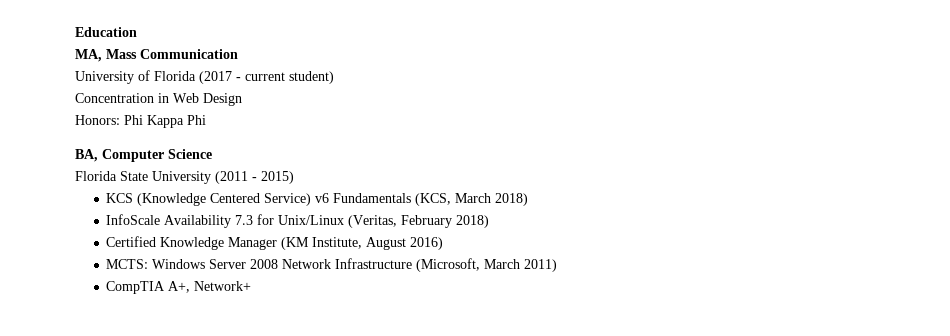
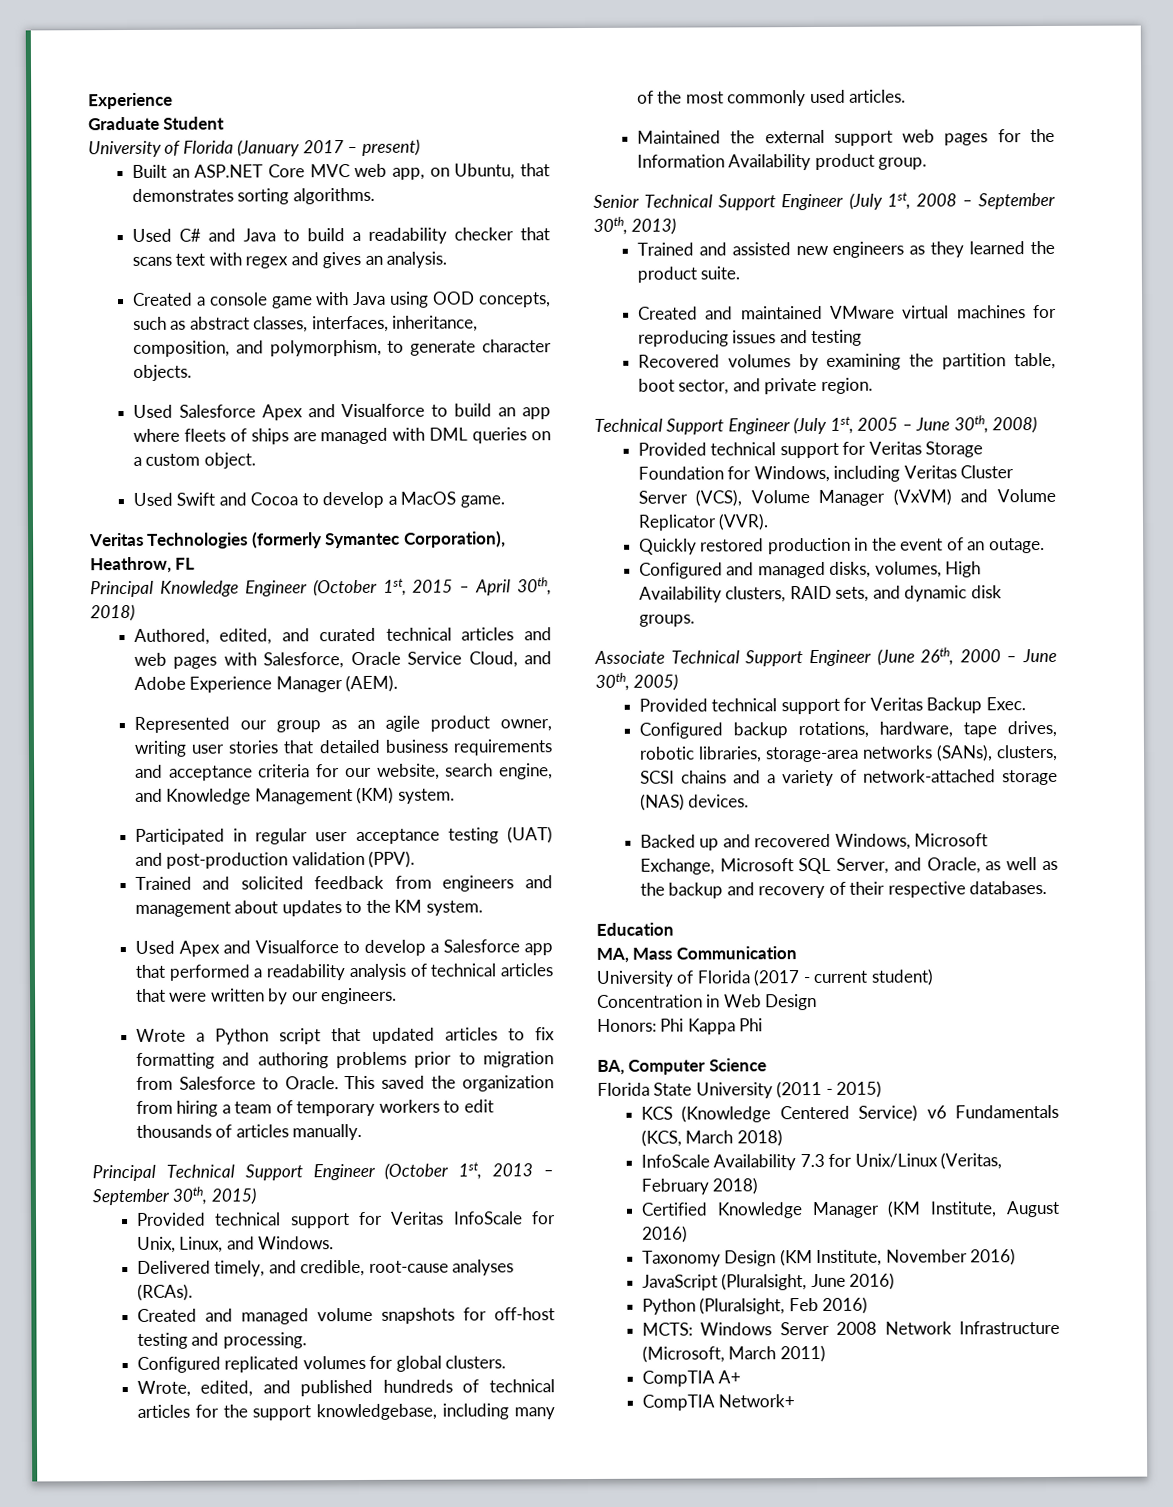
(75, 32) none -> [88,92,173,110] [88,116,226,131] [88,138,420,158] [131,163,550,180] [131,187,375,205] [131,227,550,244] [131,251,448,269] [131,291,551,309] [132,315,479,333] [132,339,552,357] [132,364,192,381] [132,403,551,421] [132,427,551,445] [132,452,256,469] [132,491,505,509] [89,530,506,549] [90,556,196,574] [90,577,552,598] [90,603,135,622] [133,627,552,645] [133,651,552,669] [133,674,399,693] [133,715,552,733] [133,739,553,757] [134,763,553,781] [134,786,455,805] [134,826,553,845] [134,850,416,869] [134,875,553,892] [134,899,483,917] [134,939,553,957] [134,963,553,981] [135,987,398,1005] [135,1027,555,1045] [135,1051,554,1069] [135,1075,554,1092] [135,1099,494,1117] [135,1123,363,1141] [92,1162,554,1182] [92,1186,256,1206] [136,1211,556,1229] [136,1236,335,1253] [136,1259,515,1277] [136,1283,193,1301] [136,1307,555,1325] [136,1332,307,1349] [136,1355,507,1373] [136,1379,555,1397] [136,1403,555,1421] [636,89,907,107] [636,128,1055,146] [636,153,928,171] [593,192,1056,211] [593,216,677,235] [636,240,1055,258] [636,266,741,283] [637,304,1057,320] [637,329,863,347] [637,352,1056,371] [637,377,873,395] [594,415,1038,435] [637,441,984,459] [637,465,1015,483] [637,488,1056,507] [637,513,770,531] [638,537,1045,555] [638,561,982,579] [638,585,1002,603] [638,614,695,627] [594,647,1057,667] [595,672,679,691] [638,697,1026,715] [638,720,1057,739] [638,744,1058,763] [639,769,1058,787] [639,793,750,811] [639,833,989,851] [639,857,1058,875] [639,880,1048,899] Experience // Graduate Student // University of Florida (January 2017 – present) // Built an ASP.NET Core MVC web app, on Ubuntu, that demonstrates sorting algorithms. // Used C# and Java to build a readability checker that scans text with regex and gives an analysis. // Created a console game with Java using OOD concepts, such as abstract classes, interfaces, inheritance, composition, and polymorphism, to generate character objects. // Used Salesforce Apex and Visualforce to build an app where fleets of ships are managed with DML queries on a custom object. // Used Swift and Cocoa to develop a MacOS game. // Veritas Technologies (formerly Symantec Corporation), Heathrow, FL // Principal Knowledge Engineer (October 1st, 2015 – April 30th, 2018) // Authored, edited, and curated technical articles and web pages with Salesforce, Oracle Service Cloud, and Adobe Experience Manager (AEM). // Represented our group as an agile product owner, writing user stories that detailed business requirements and acceptance criteria for our website, search engine, and Knowledge Management (KM) system. // Participated in regular user acceptance testing (UAT) and post-production validation (PPV). // Trained and solicited feedback from engineers and management about updates to the KM system. // Used Apex and Visualforce to develop a Salesforce app that performed a readability analysis of technical articles that were written by our engineers. // Wrote a Python script that updated articles to fix formatting and authoring problems prior to migration from Salesforce to Oracle. This saved the organization from hiring a team of temporary workers to edit thousands of articles manually. // Principal Technical Support Engineer (October 1st, 2013 – September 30th, 2015) // Provided technical support for Veritas InfoScale for Unix, Linux, and Windows. // Delivered timely, and credible, root-cause analyses (RCAs). // Created and managed volume snapshots for off-host testing and processing. // Configured replicated volumes for global clusters. // Wrote, edited, and published hundreds of technical articles for the support knowledgebase, including many of the most commonly used articles. // Maintained the external support web pages for the Information Availability product group. // Senior Technical Support Engineer (July 1st, 2008 – September 30th, 2013) // Trained and assisted new engineers as they learned the product suite. // Created and maintained VMware virtual machines for reproducing issues and testing // Recovered volumes by examining the partition table, boot sector, and private region. // Technical Support Engineer (July 1st, 2005 – June 30th, 2008) // Provided technical support for Veritas Storage Foundation for Windows, including Veritas Cluster Server (VCS), Volume Manager (VxVM) and Volume Replicator (VVR). // Quickly restored production in the event of an outage. // Configured and managed disks, volumes, High Availability clusters, RAID sets, and dynamic disk groups. // Associate Technical Support Engineer (June 26th, 2000 – June 30th, 2005) // Provided technical support for Veritas Backup Exec. // Configured backup rotations, hardware, tape drives, robotic libraries, storage-area networks (SANs), clusters, SCSI chains and a variety of network-attached storage (NAS) devices. // Backed up and recovered Windows, Microsoft Exchange, Microsoft SQL Server, and Oracle, as well as the backup and recovery of their respective databases. //
(444, 243) none -> [641,1248,1017,1267] [641,1272,896,1291] [641,1296,869,1315] // Taxonomy Design (KM Institute, November 2016) // JavaScript (Pluralsight, June 2016) // Python (Pluralsight, Feb 2016)
[168,281,191,293] A+, -> [718,1370,742,1384] [641,1394,715,1411] A+ // CompTIA

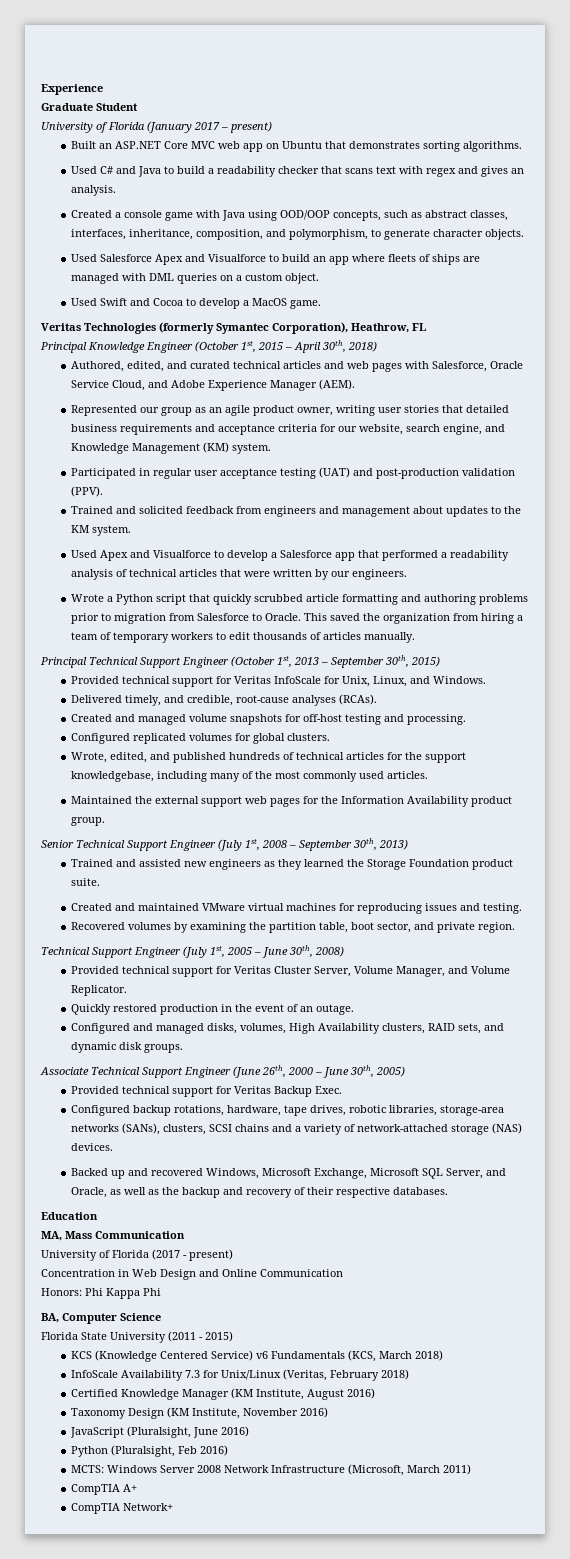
[391,163,516,180] app, on Ubuntu, -> [242,141,322,152] app on Ubuntu
[432,291,476,305] OOD -> [279,210,330,220] OOD/OOP
[371,1027,555,1044] updated articles to fix -> [212,594,339,605] quickly scrubbed article
(1055, 247) none -> [366,859,469,870] Storage Foundation
[811,329,863,347] testing -> [482,903,522,914] testing.
[925,441,984,458] [637,465,1015,483] [637,488,1056,507] [637,513,770,531] Storage Foundation for Windows, including Veritas Cluster Server (VCS), Volume Manager (VxVM) and Volume Replicator (VVR). -> [273,966,510,977] [70,985,127,996] Cluster Server, Volume Manager, and Volume Replicator.
[813,968,934,986] current student) -> [189,1249,233,1261] present)
(818, 1002) none -> [199,1269,343,1277] and Online Communication

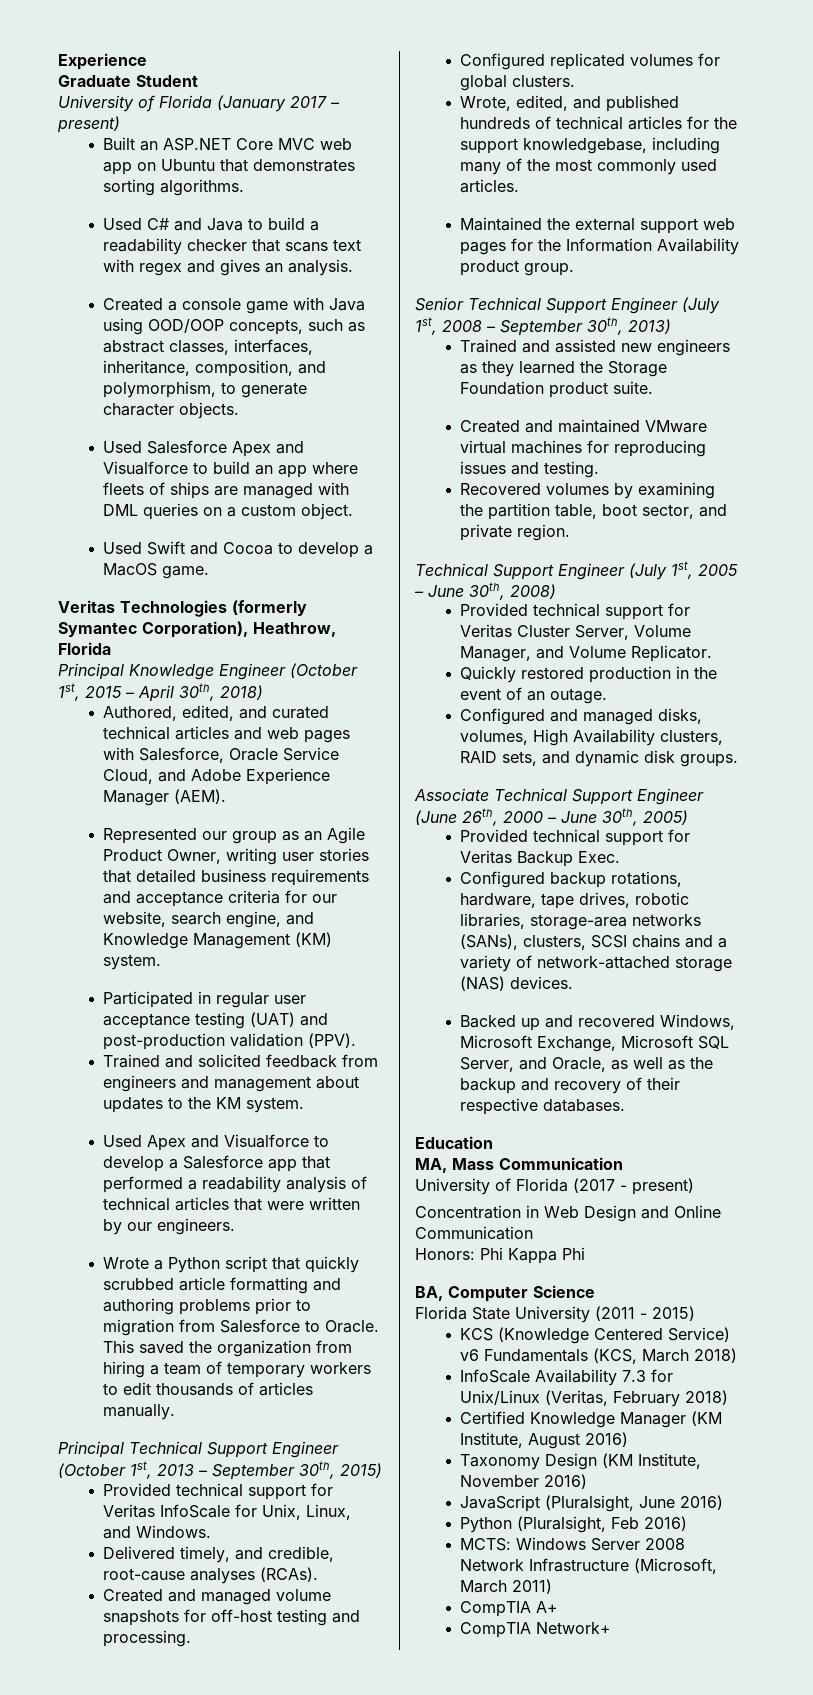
[412,323,426,331] FL -> [58,642,111,655] Florida
[224,405,333,416] agile product owner, -> [327,827,366,844] [103,849,222,864] Agile Product Owner,

